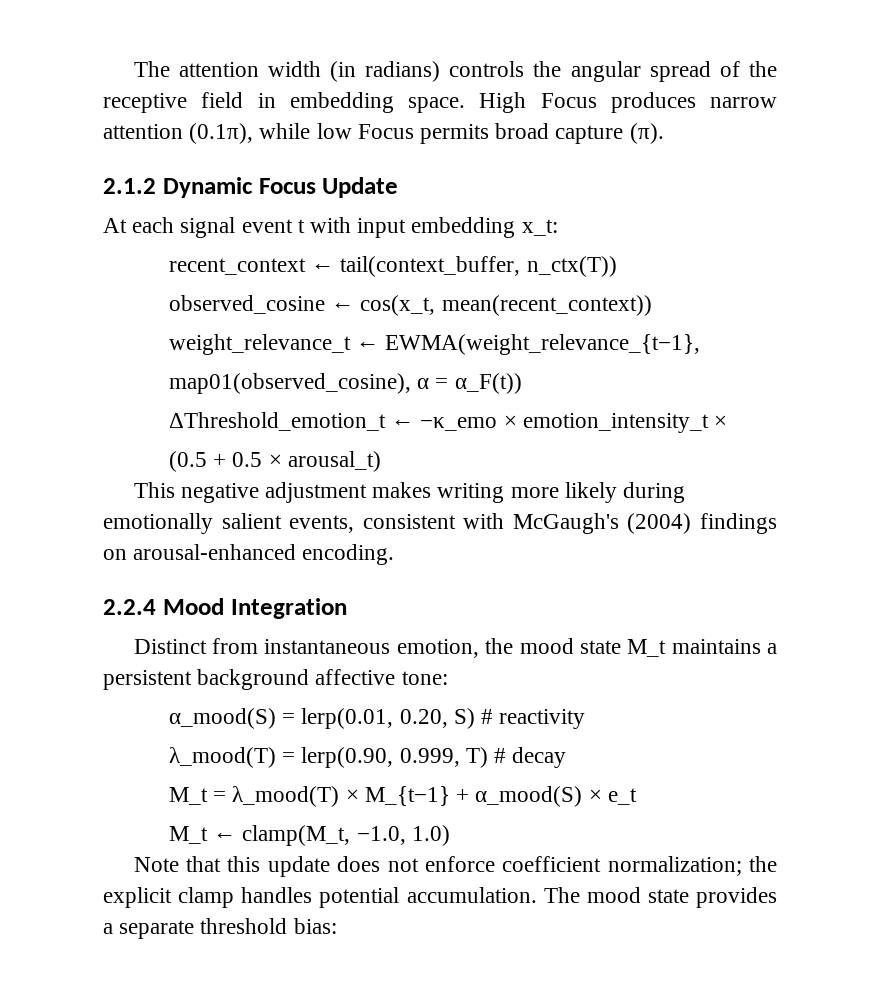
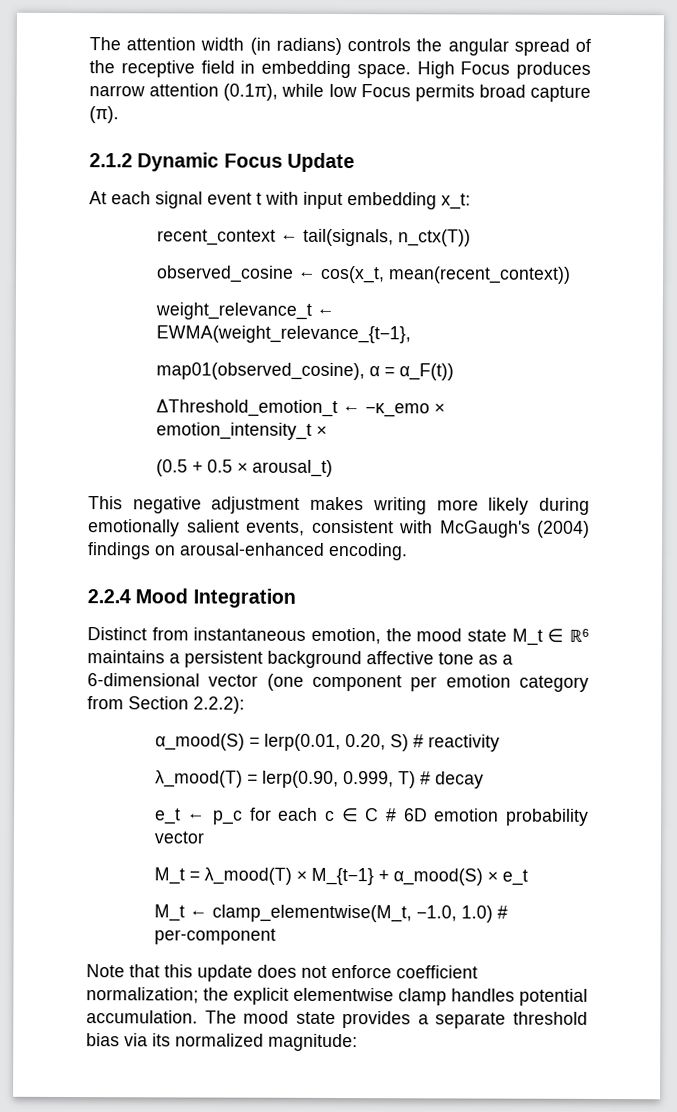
[340,256,521,277] tail(context_buffer, -> [302,228,394,247] tail(signals,
(667, 648) none -> [547,628,590,643] ∈ ℝ⁶
[401,671,448,685] tone: -> [438,652,513,665] [87,673,589,692] [87,696,245,714] tone as a 6-dimensional vector (one component per emotion category from Section 2.2.2):
(567, 757) none -> [154,807,590,826] [153,831,204,844] // e_t ← p_c for each c ∈ C # 6D emotion probability vector
[242,825,351,846] clamp(M_t, -> [211,904,412,923] clamp_elementwise(M_t,
(450, 835) none -> [496,905,508,919] [153,928,276,945] # per-component
(172, 897) none -> [293,987,394,1002] elementwise
[293,918,337,934] bias: -> [86,1033,358,1052] bias via its normalized magnitude:

